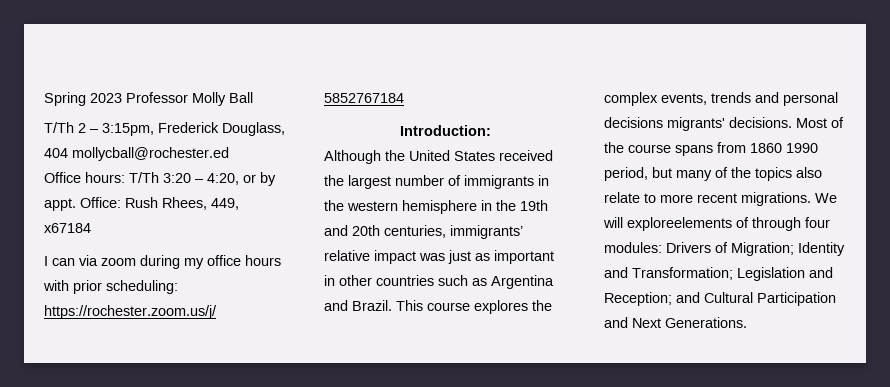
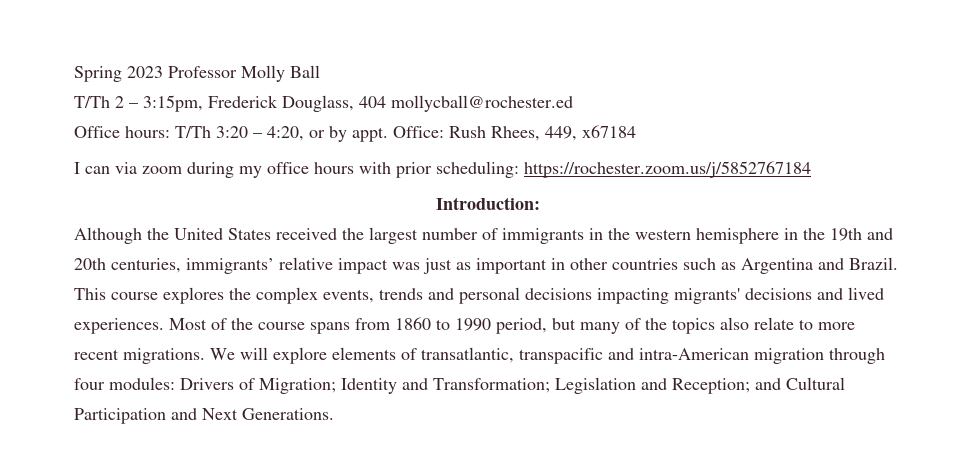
[667,117,792,131] migrants' decisions. -> [597,287,884,304] [74,318,164,334] impacting migrants' decisions and lived experiences.
(782, 148) none -> [436,319,450,330] to
[627,217,749,231] exploreelements of -> [273,347,824,364] explore elements of transatlantic, transpacific and intra-American migration

